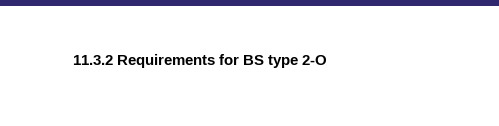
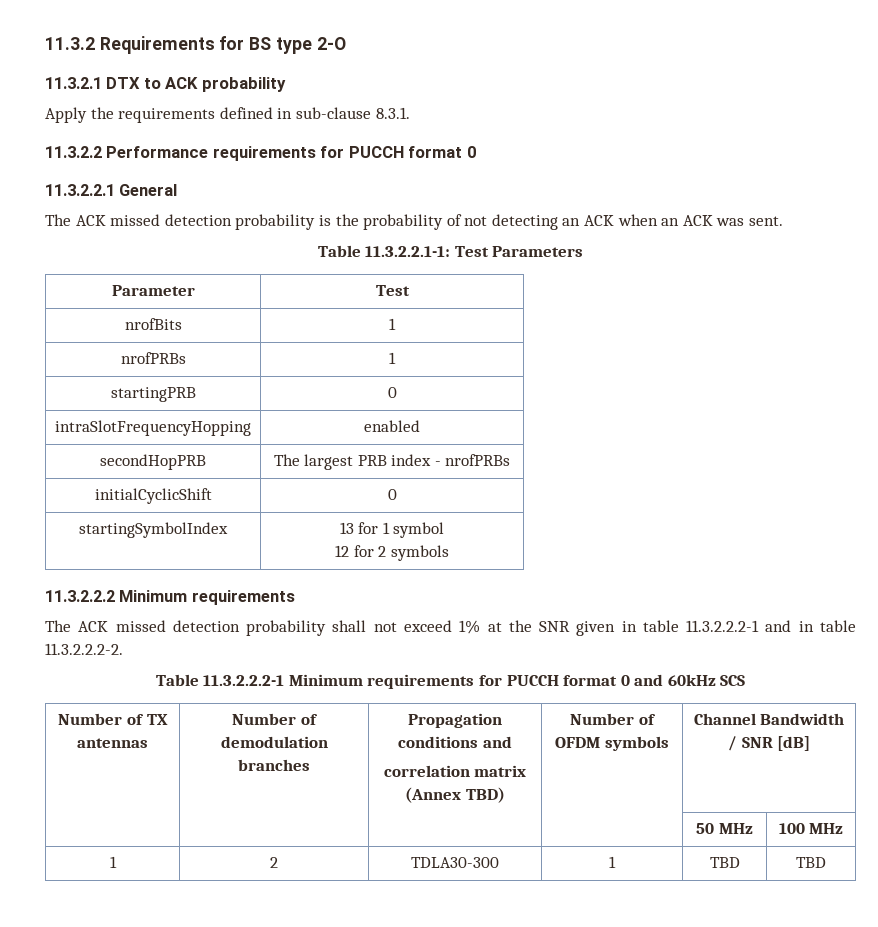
(328, 60) none -> [45,77,286,92] [45,107,410,123] [45,146,476,161] [45,184,178,196] [45,214,784,230] [317,245,584,257] [111,285,195,296] [375,285,410,296] [124,318,182,330] [389,318,396,330] [120,352,186,364] [389,352,396,364] [110,387,196,402] [387,387,397,398] [55,420,251,436] [364,420,420,432] [100,454,206,470] [273,454,511,470] [94,488,212,504] [387,489,397,500] [79,522,228,538] [339,522,445,538] [335,545,449,561] [45,590,295,605] [45,620,857,636] [45,643,123,655] [155,674,746,689] [58,713,168,725] [77,738,148,748] [232,713,318,725] [220,736,328,748] [237,759,310,771] [408,713,502,728] [398,736,512,748] [383,765,527,777] [405,787,505,803] [570,713,656,725] [555,736,669,751] [693,713,845,725] [727,736,811,751] [696,823,753,834] [778,823,844,834] [109,856,117,868] [270,857,278,868] [411,857,499,868] [609,856,616,868] [709,857,740,868] [796,857,826,868] // 11.3.2.1 DTX to ACK probability // Apply the requirements defined in sub-clause 8.3.1. // 11.3.2.2 Performance requirements for PUCCH format 0 // 11.3.2.2.1 General // The ACK missed detection probability is the probability of not detecting an ACK when an ACK was sent. // Table 11.3.2.2.1-1: Test Parameters // Parameter | Test // nrofBits | 1 // nrofPRBs | 1 // startingPRB | 0 // intraSlotFrequencyHopping | enabled // secondHopPRB | The largest PRB index - nrofPRBs // initialCyclicShift | 0 // startingSymbolIndex | 13 for 1 symbol // 12 for 2 symbols // 11.3.2.2.2 Minimum requirements // The ACK missed detection probability shall not exceed 1% at the SNR given in table 11.3.2.2.2-1 and in table 11.3.2.2.2-2. // Table 11.3.2.2.2-1 Minimum requirements for PUCCH format 0 and 60kHz SCS // Number of TX antennas | Number of demodulation branches | Propagation conditions and // correlation matrix (Annex TBD) | Number of OFDM symbols | Channel Bandwidth / SNR [dB] // | | | | 50 MHz | 100 MHz // 1 | 2 | TDLA30-300 | 1 | TBD | TBD

